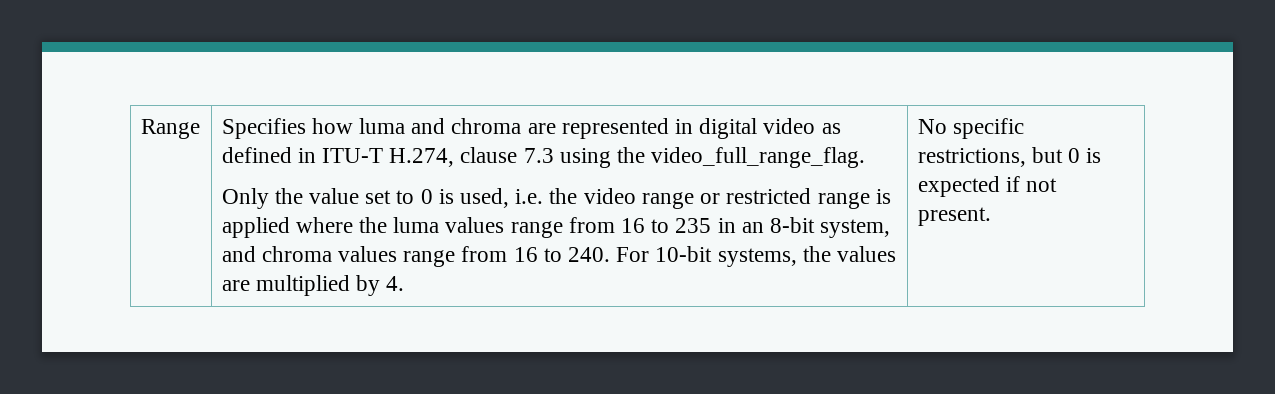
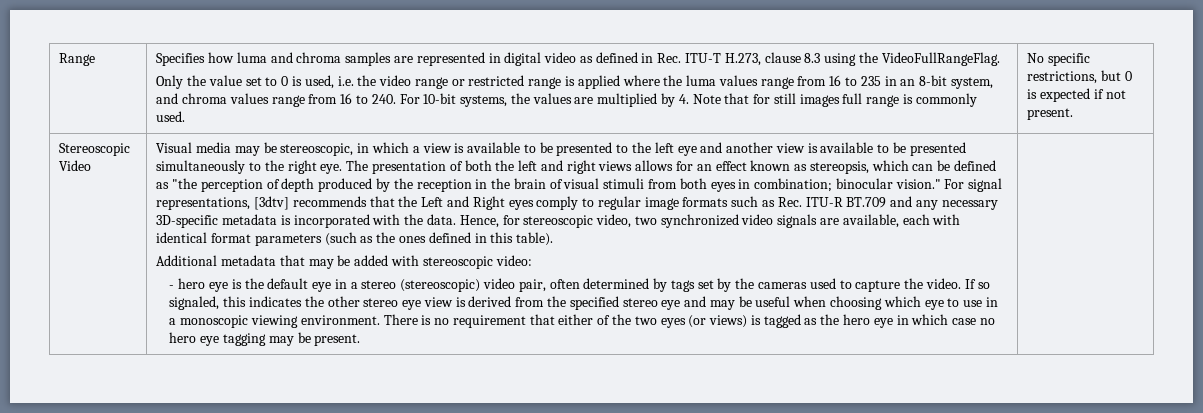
(522, 126) none -> [345,52,392,66] samples
[322,147,554,167] ITU-T H.274, clause 7.3 -> [657,52,821,66] Rec. ITU-T H.273, clause 8.3
[651,147,866,168] video_full_range_flag. -> [881,52,1000,66] VideoFullRangeFlag.
(405, 283) none -> [692,93,977,107] [156,111,186,122] Note that for still images full range is commonly used.
(991, 216) none -> [59,143,131,156] [59,160,92,171] [156,142,966,156] [156,160,997,174] [156,178,1003,192] [156,196,998,210] [156,214,961,228] [156,232,554,246] [156,255,532,269] [169,278,990,292] [169,296,998,310] [169,314,995,328] [169,332,361,346] // Stereoscopic Video | Visual media may be stereoscopic, in which a view is available to be presented to the left eye and another view is available to be presented simultaneously to the right eye. The presentation of both the left and right views allows for an effect known as stereopsis, which can be defined as "the perception of depth produced by the reception in the brain of visual stimuli from both eyes in combination; binocular vision." For signal representations, [3dtv] recommends that the Left and Right eyes comply to regular image formats such as Rec. ITU-R BT.709 and any necessary 3D-specific metadata is incorporated with the data. Hence, for stereoscopic video, two synchronized video signals are available, each with identical format parameters (such as the ones defined in this table). // Additional metadata that may be added with stereoscopic video: // - hero eye is the default eye in a stereo (stereoscopic) video pair, often determined by tags set by the cameras used to capture the video. If so signaled, this indicates the other stereo eye view is derived from the specified stereo eye and may be useful when choosing which eye to use in a monoscopic viewing environment. There is no requirement that either of the two eyes (or views) is tagged as the hero eye in which case no hero eye tagging may be present. |

